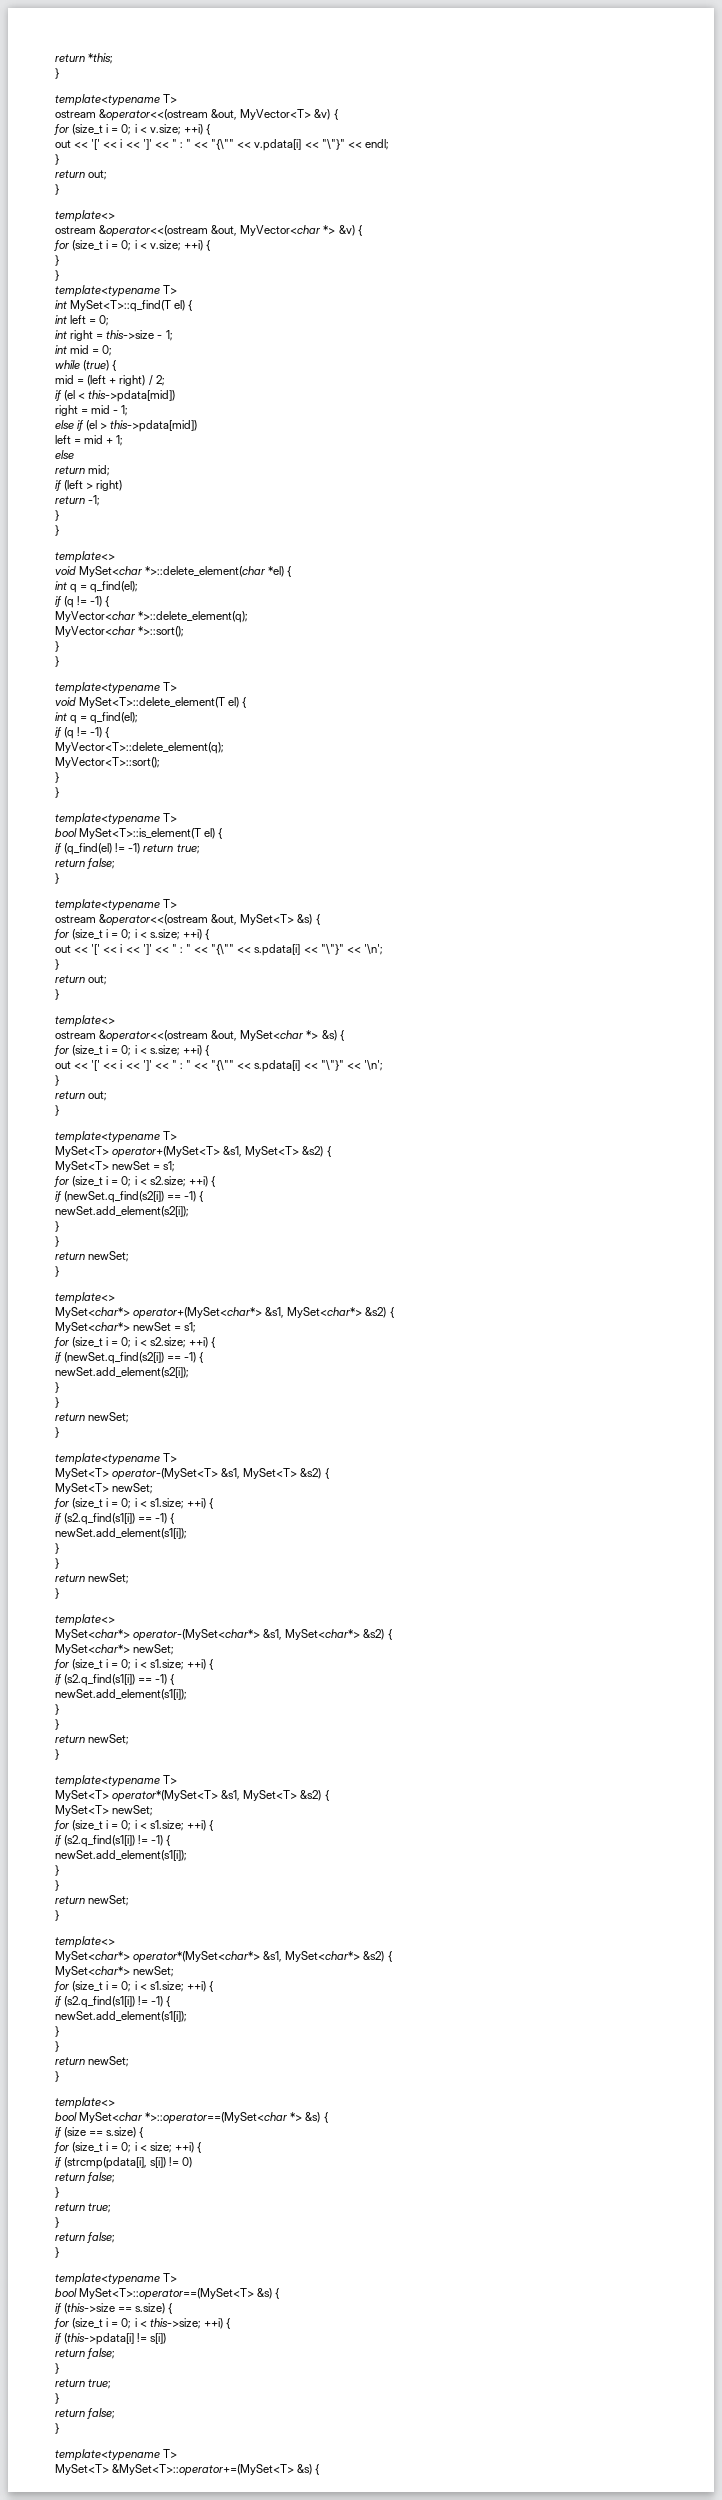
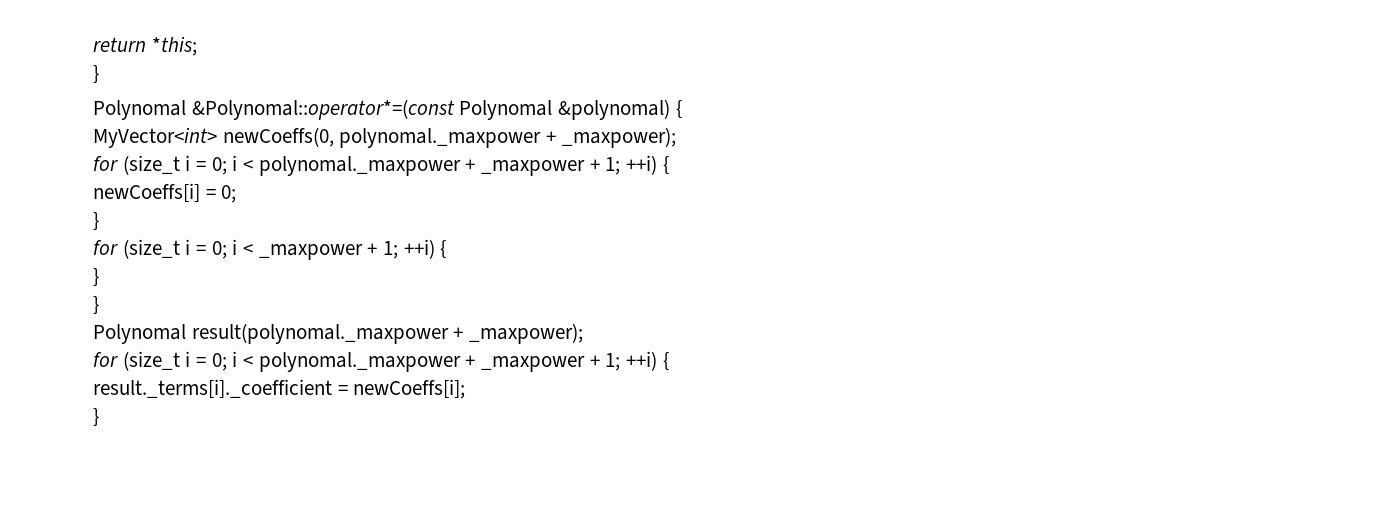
[55,94,178,106] [55,109,338,121] [54,124,210,135] [55,139,389,151] [55,154,59,165] [55,170,108,180] [55,184,59,195] [55,210,115,222] [55,225,362,237] [54,240,181,251] template<typename T> // ostream &operator<<(ostream &out, MyVector<T> &v) { // for (size_t i = 0; i < v.size; ++i) { // out << '[' << i << ']' << " : " << "{\"" << v.pdata[i] << "\"}" << endl; // } // return out; // } // template<> // ostream &operator<<(ostream &out, MyVector<char *> &v) { // for (size_t i = 0; i < v.size; -> [93,99,682,120] [93,127,676,148] [93,155,669,176] [93,183,237,203] [93,212,99,230] [93,239,399,260] Polynomal &Polynomal::operator*=(const Polynomal &polynomal) { // MyVector<int> newCoeffs(0, polynomal._maxpower + _maxpower); // for (size_t i = 0; i < polynomal._maxpower + _maxpower + 1; ++i) { // newCoeffs[i] = 0; // } // for (size_t i = 0; i < _maxpower + 1;
[55,285,178,297] [55,300,193,312] [55,315,110,326] [55,330,173,341] [55,345,113,356] [55,360,117,371] [55,375,165,386] [55,390,176,402] [55,405,129,416] [55,420,198,432] [55,435,124,446] [55,450,74,459] [55,465,111,476] [55,480,123,491] [55,495,101,506] [55,510,59,521] [55,525,59,536] [55,551,115,563] [55,566,292,577] [55,581,139,593] [55,596,110,608] [55,611,249,623] [55,626,185,637] [55,641,59,652] [55,656,59,667] [55,682,178,694] [55,697,247,708] [55,712,139,724] [55,727,110,739] [55,742,224,754] [55,757,160,768] [55,772,59,783] [55,787,59,798] [55,813,178,825] [55,828,223,839] [55,843,200,855] [55,858,116,869] [55,873,59,884] [55,899,178,911] [55,914,320,926] [54,929,209,940] [55,944,383,956] [55,959,59,970] [55,975,108,985] [55,989,59,1000] [55,1015,115,1027] [55,1030,344,1042] [54,1045,209,1056] [55,1060,383,1072] [55,1075,59,1086] [55,1091,108,1101] [55,1105,59,1116] [55,1131,178,1143] [55,1146,331,1158] [55,1161,176,1172] [54,1176,215,1187] [55,1191,204,1203] [55,1206,189,1217] [55,1221,59,1232] [55,1236,59,1247] [55,1251,130,1262] [55,1266,59,1277] [55,1292,115,1304] [55,1307,394,1319] [55,1322,197,1333] [54,1337,215,1348] [55,1352,204,1364] [55,1367,189,1378] [55,1382,59,1393] [55,1397,59,1408] [55,1412,130,1423] [55,1427,59,1438] [55,1453,178,1465] [55,1468,329,1480] [55,1483,154,1494] [54,1498,213,1509] [55,1513,175,1525] [55,1528,187,1539] [55,1543,59,1554] [55,1558,59,1569] [55,1573,130,1584] [55,1588,59,1599] [55,1614,115,1626] [55,1629,392,1641] [55,1644,175,1655] [54,1659,213,1670] [55,1674,175,1686] [55,1689,187,1700] [55,1704,59,1715] [55,1719,59,1730] [55,1734,130,1745] [55,1749,59,1760] [55,1775,178,1787] [55,1790,329,1802] [55,1805,154,1816] [54,1820,213,1831] [55,1835,171,1847] [55,1850,187,1861] [55,1865,59,1876] [55,1880,59,1891] [55,1895,130,1906] [55,1910,59,1921] [55,1936,115,1948] [55,1951,392,1963] [55,1966,175,1977] [54,1981,213,1992] [55,1996,171,2008] [55,2011,187,2022] [55,2026,59,2037] [55,2041,59,2052] [55,2056,130,2067] [55,2071,59,2082] [55,2097,115,2109] [55,2112,328,2124] [55,2127,144,2138] [54,2142,201,2153] [55,2157,193,2169] [55,2172,116,2183] [55,2187,59,2198] [55,2203,112,2213] [55,2217,59,2228] [55,2232,116,2243] [55,2247,59,2258] [55,2273,178,2285] [55,2288,280,2300] [55,2303,173,2314] [54,2318,230,2329] [55,2333,167,2345] [55,2348,116,2359] [55,2363,59,2374] [55,2379,112,2389] [55,2393,59,2404] [55,2408,116,2419] [55,2423,59,2434] [55,2449,178,2461] [55,2464,320,2476] template<typename T> // int MySet<T>::q_find(T el) { // int left = 0; // int right = this->size - 1; // int mid = 0; // while (true) { // mid = (left + right) / 2; // if (el < this->pdata[mid]) // right = mid - 1; // else if (el > this->pdata[mid]) // left = mid + 1; // else // return mid; // if (left > right) // return -1; // } // } // template<> // void MySet<char *>::delete_element(char *el) { // int q = q_find(el); // if (q != -1) { // MyVector<char *>::delete_element(q); // MyVector<char *>::sort(); // } // } // template<typename T> // void MySet<T>::delete_element(T el) { // int q = q_find(el); // if (q != -1) { // MyVector<T>::delete_element(q); // MyVector<T>::sort(); // } // } // template<typename T> // bool MySet<T>::is_element(T el) { // if (q_find(el) != -1) return true; // return false; // } // template<typename T> // ostream &operator<<(ostream &out, MySet<T> &s) { // for (size_t i = 0; i < s.size; ++i) { // out << '[' << i << ']' << " : " << "{\"" << s.pdata[i] << "\"}" << '\n'; // } // return out; // } // template<> // ostream &operator<<(ostream &out, MySet<char *> &s) { // for (size_t i = 0; i < s.size; ++i) { // out << '[' << i << ']' << " : " << "{\"" << s.pdata[i] << "\"}" << '\n'; // } // return out; // } // template<typename T> // MySet<T> operator+(MySet<T> &s1, MySet<T> &s2) { // MySet<T> newSet = s1; // for (size_t i = 0; i < s2.size; ++i) { // if (newSet.q_find(s2[i]) == -1) { // newSet.add_element(s2[i]); // } // } // return newSet; // } // template<> // MySet<char*> operator+(MySet<char*> &s1, MySet<char*> &s2) { // MySet<char*> newSet = s1; // for (size_t i = 0; i < s2.size; ++i) { // if (newSet.q_find(s2[i]) == -1) { // newSet.add_element(s2[i]); // } // } // return newSet; // } // template<typename T> // MySet<T> operator-(MySet<T> &s1, MySet<T> &s2) { // MySet<T> newSet; // for (size_t i = 0; i < s1.size; ++i) { // if (s2.q_find(s1[i]) == -1) { // newSet.add_element(s1[i]); // } // } // return newSet; // } // template<> // MySet<char*> operator-(MySet<char*> &s1, MySet<char*> &s2) { // MySet<char*> newSet; // for (size_t i = 0; i < s1.size; ++i) { // if (s2.q_find(s1[i]) == -1) { // newSet.add_element(s1[i]); // } // } // return newSet; // } // template<typename T> // MySet<T> operator*(MySet<T> &s1, MySet<T> &s2) { // MySet<T> newSet; // for (size_t i = 0; i < s1.size; ++i) { // if (s2.q_find(s1[i]) != -1) { // newSet.add_element(s1[i]); // } // } // return newSet; // } // template<> // MySet<char*> operator*(MySet<char*> &s1, MySet<char*> &s2) { // MySet<char*> newSet; // for (size_t i = 0; i < s1.size; ++i) { // if (s2.q_find(s1[i]) != -1) { // newSet.add_element(s1[i]); // } // } // return newSet; // } // template<> // bool MySet<char *>::operator==(MySet<char *> &s) { // if (size == s.size) { // for (size_t i = 0; i < size; ++i) { // if (strcmp(pdata[i], s[i]) != 0) // return false; // } // return true; // } // return false; // } // template<typename T> // bool MySet<T>::operator==(MySet<T> &s) { // if (this->size == s.size) { // for (size_t i = 0; i < this->size; ++i) { // if (this->pdata[i] != s[i]) // return false; // } // return true; // } // return false; // } // template<typename T> // MySet<T> &MySet<T>::operator+=(MySet<T> &s) { -> [93,323,584,344] [93,351,669,372] [93,379,466,399] [93,408,99,426] Polynomal result(polynomal._maxpower + _maxpower); // for (size_t i = 0; i < polynomal._maxpower + _maxpower + 1; ++i) { // result._terms[i]._coefficient = newCoeffs[i]; // }

